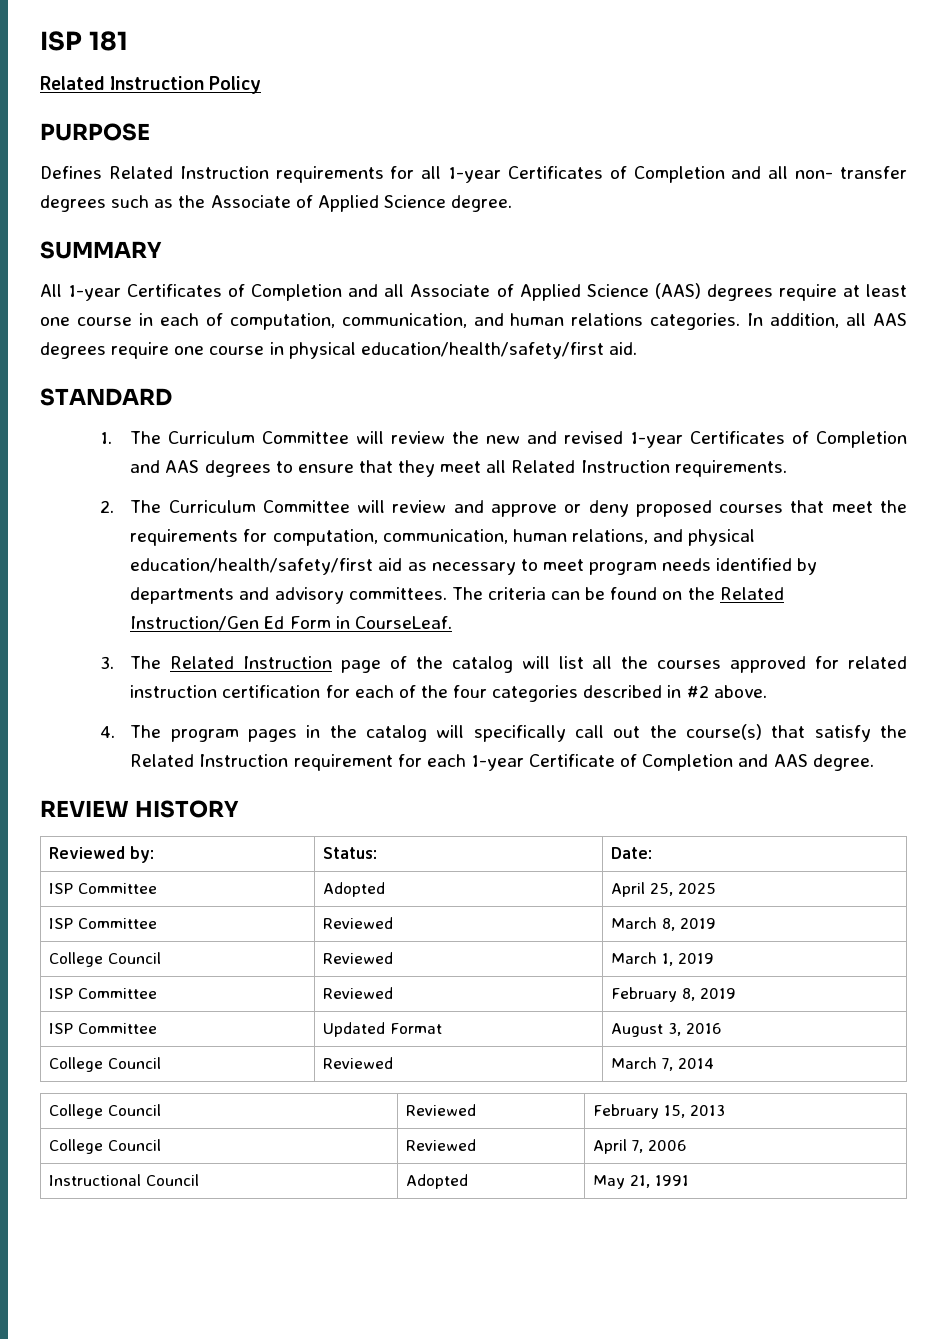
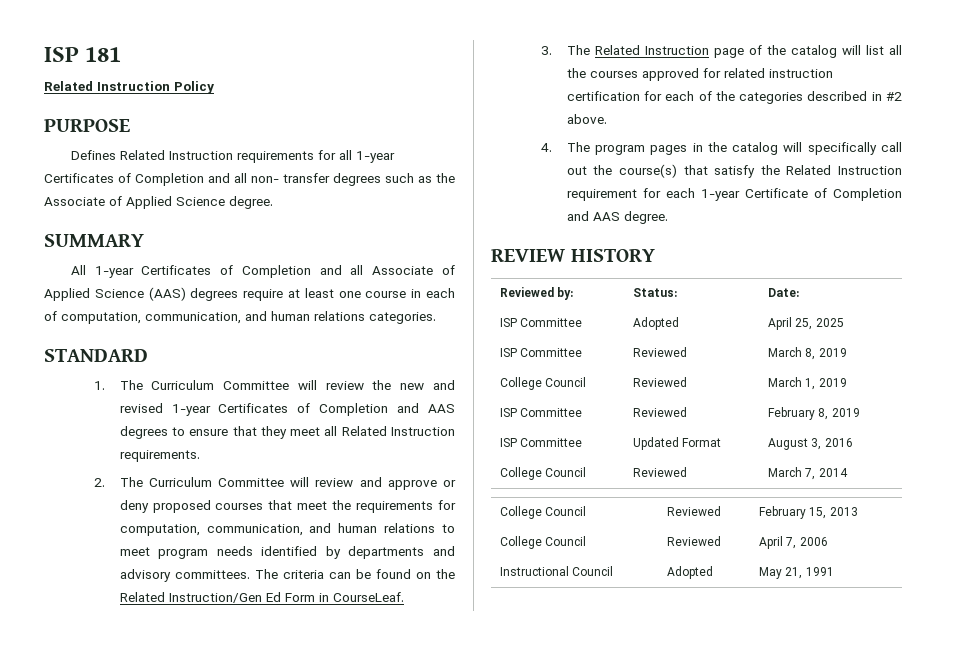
[747,313,908,328] [40,342,637,359] In addition, all AAS degrees require one course in physical education/health/safety/first aid. -> (436, 318) none
[512,529,756,546] [130,558,516,575] human relations, and physical education/health/safety/first aid as necessary -> [309,523,436,533] and human relations
[453,685,488,698] four -> (735, 96) none

